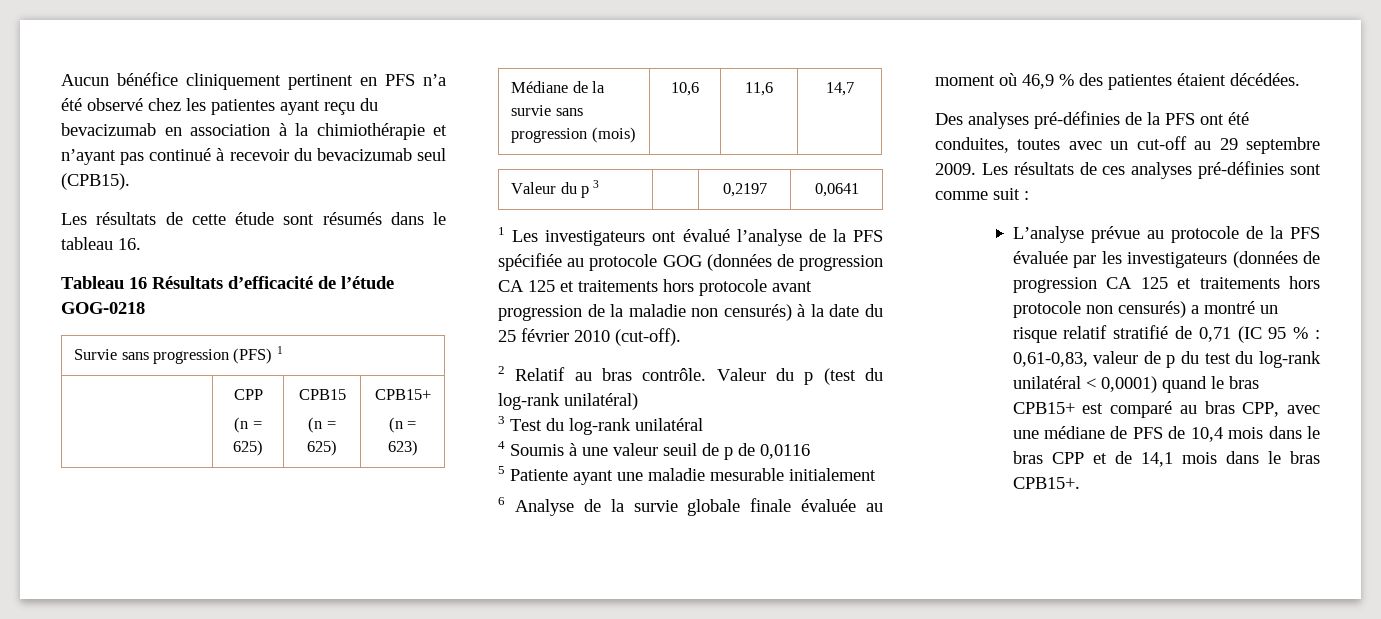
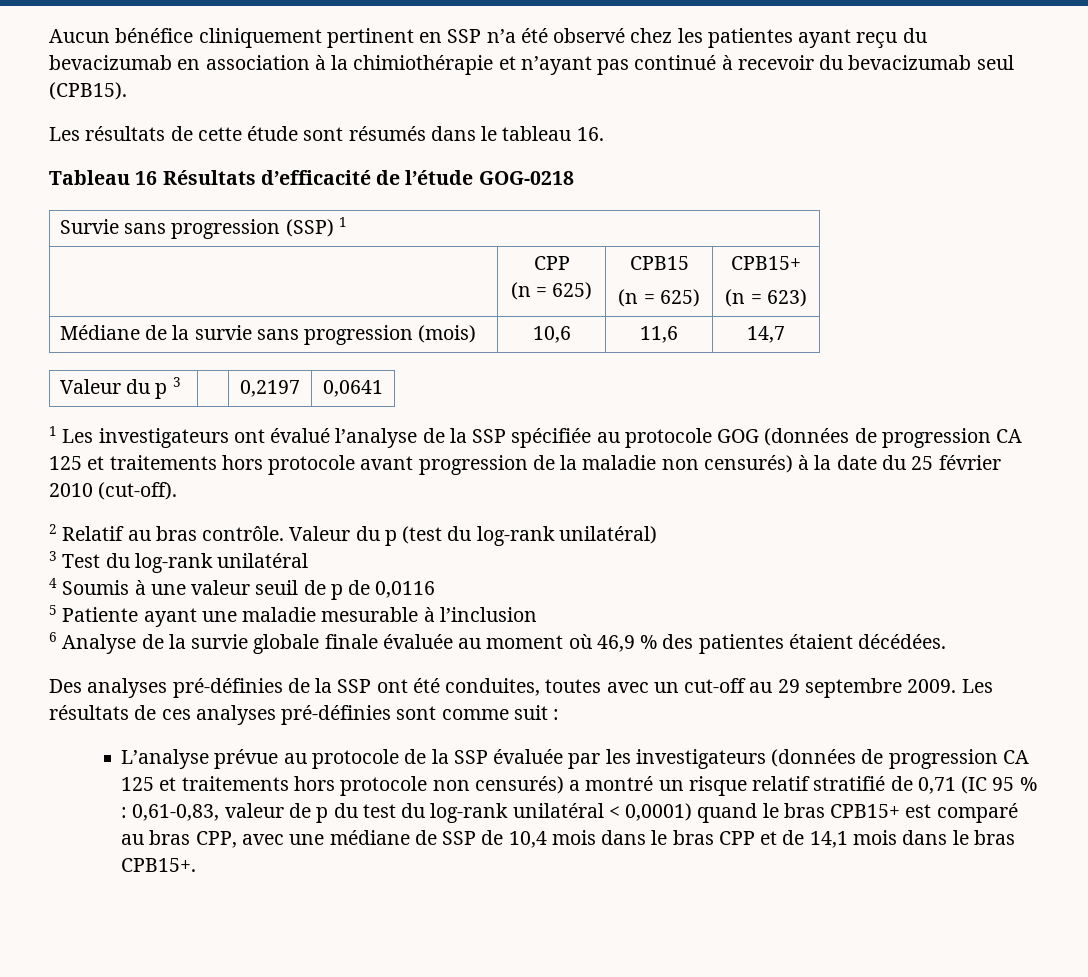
[385,74,415,86] PFS -> [447,29,482,43] SSP
[233,348,273,364] (PFS) -> [285,219,334,237] (SSP)
[853,230,883,242] PFS -> [472,429,507,443] SSP
[789,468,876,481] initialement -> [423,607,537,622] à l’inclusion
[1165,113,1195,125] PFS -> [337,679,372,693] SSP
[1290,227,1320,239] PFS -> [453,750,488,764] SSP
[1132,427,1163,439] PFS -> [442,831,477,845] SSP

